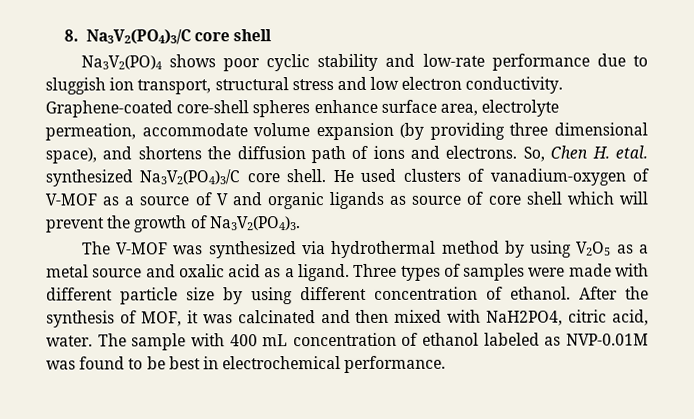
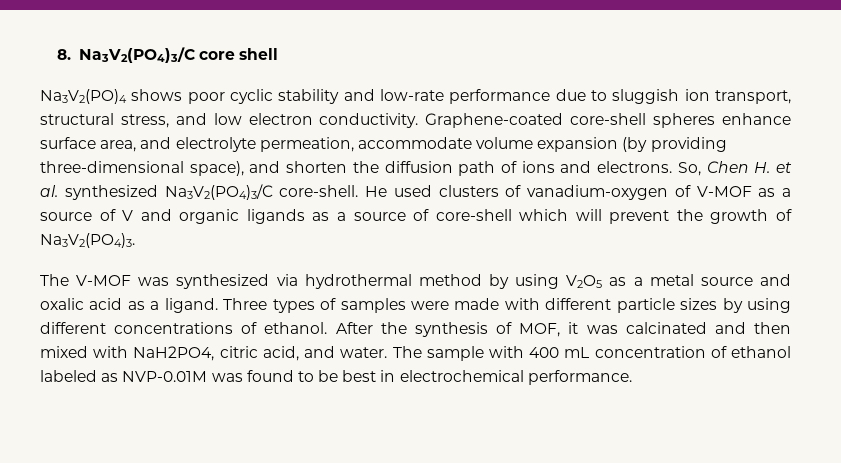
[291,79,334,91] stress -> [120,114,169,128] stress,
(478, 109) none -> [140,137,172,149] and
[509,122,648,136] three dimensional -> [40,161,184,173] three-dimensional
[137,146,202,160] shortens -> [286,161,348,173] shorten
[614,145,648,159] [45,169,327,187] etal. synthesized Na3V2(PO4)3/C core shell. -> [775,162,792,173] [40,184,359,200] et al. synthesized Na3V2(PO4)3/C core-shell.
[411,191,562,205] source of core shell -> [336,209,512,221] a source of core-shell
[186,287,215,301] size -> [680,298,718,310] sizes
[374,286,478,300] concentration -> [114,322,234,334] concentrations
(649, 317) none -> [304,346,336,358] and

